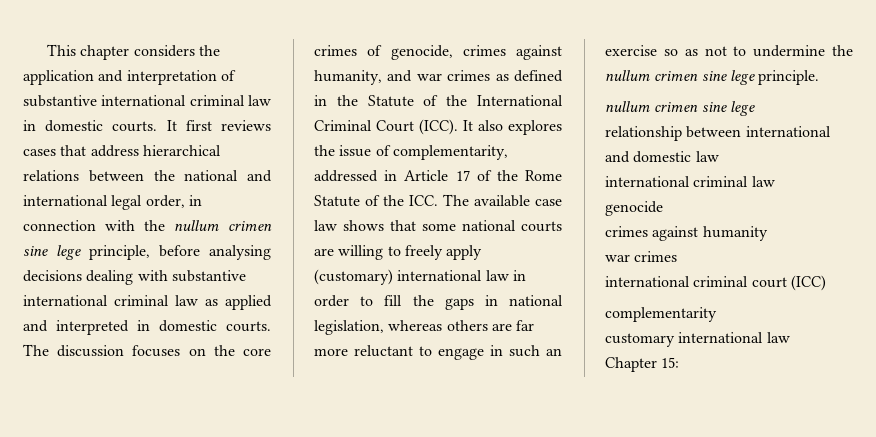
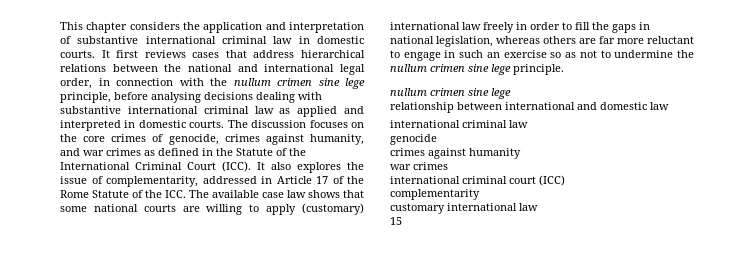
[404,245,443,260] freely -> (260, 208) none
(509, 275) none -> [483,22,514,33] freely
[605,357,680,372] Chapter 15: -> [390,217,402,225] 15

